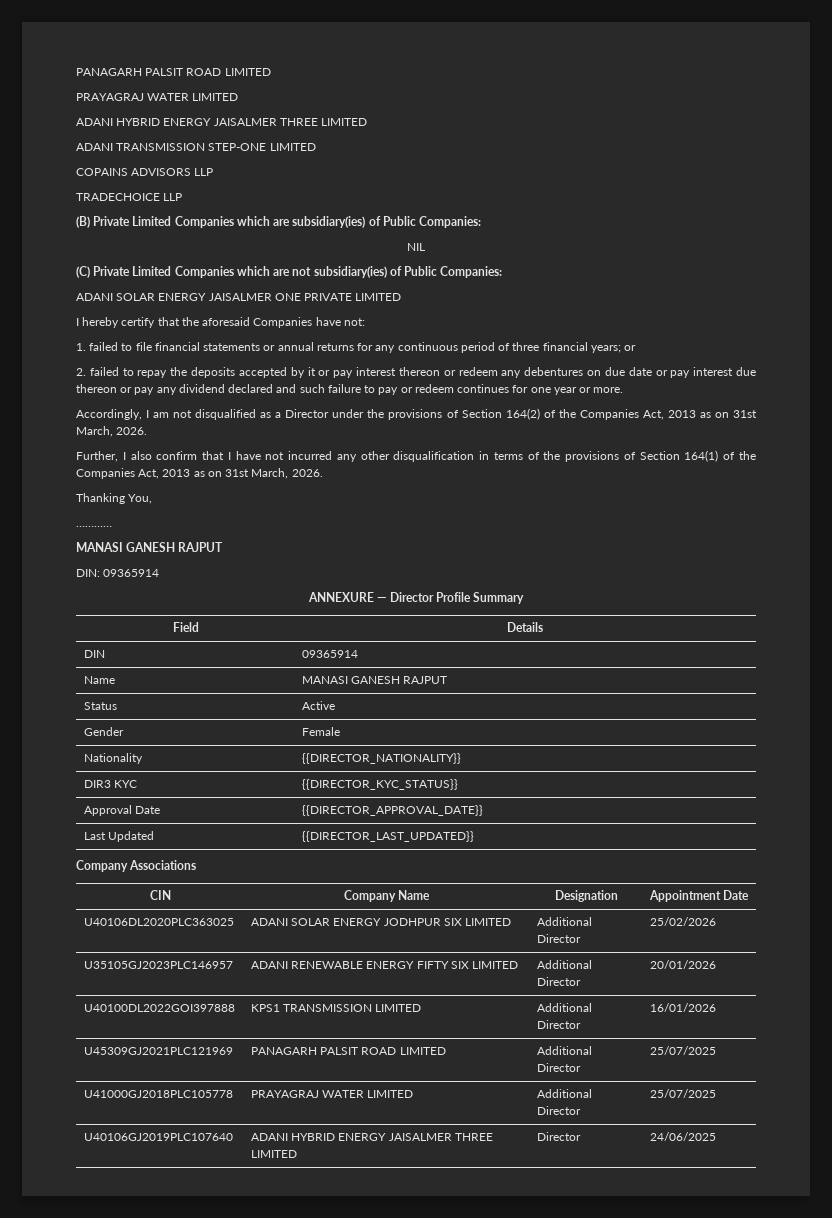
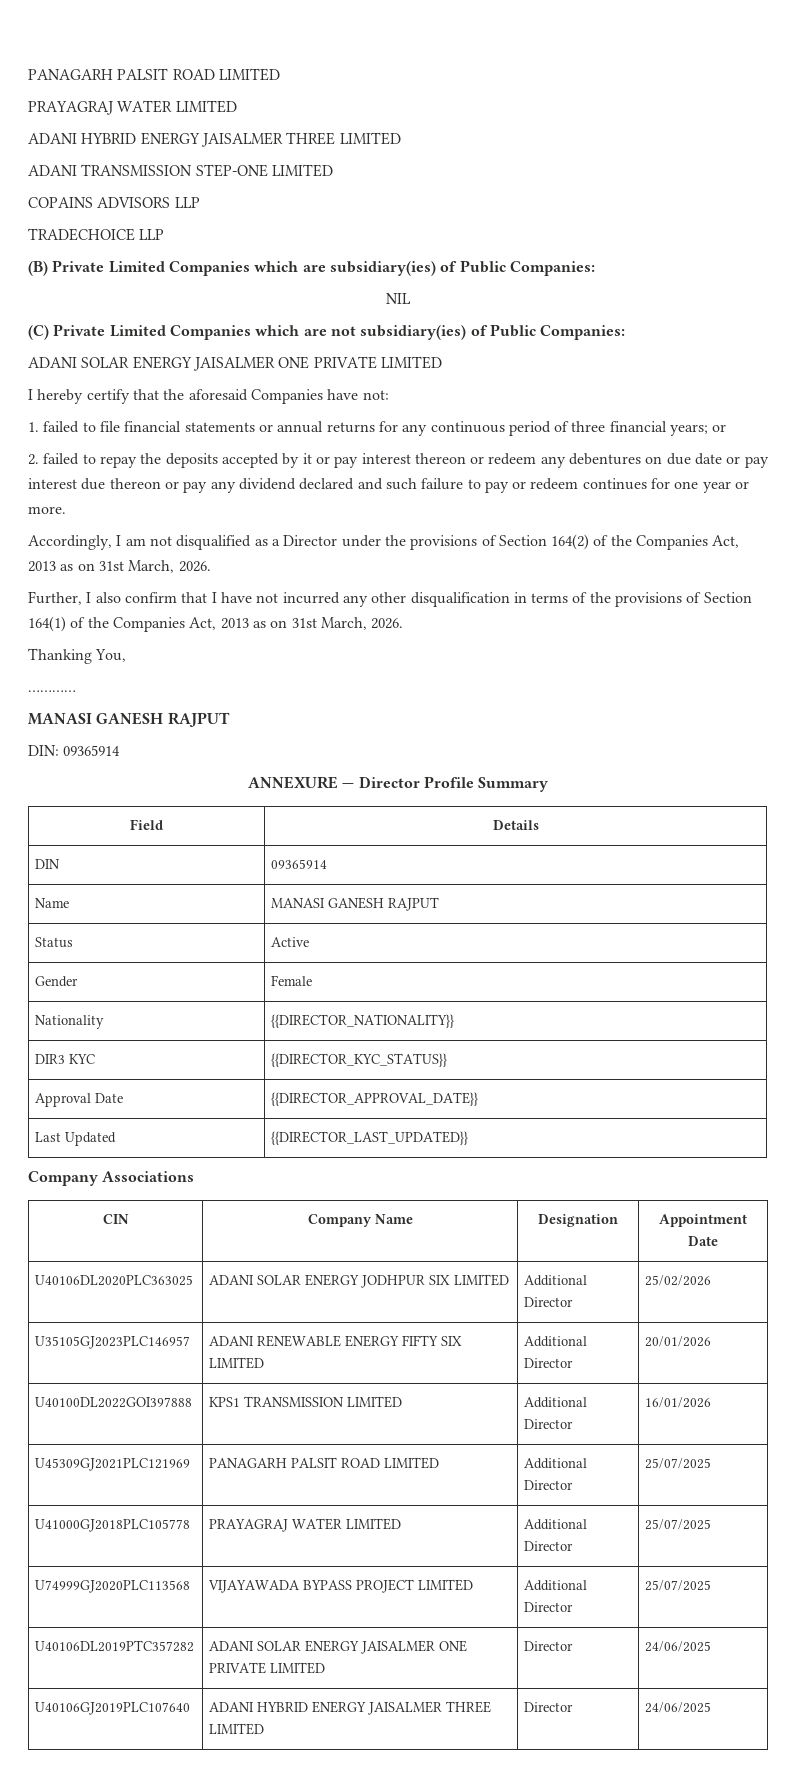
(716, 1093) none -> [35,1580,191,1593] [208,1579,474,1593] [524,1580,588,1591] [524,1602,574,1612] [645,1580,712,1591] [35,1640,195,1652] [209,1640,468,1654] [209,1662,326,1674] [524,1641,574,1651] [645,1641,712,1652] // U74999GJ2020PLC113568 | VIJAYAWADA BYPASS PROJECT LIMITED | Additional Director | 25/07/2025 // U40106DL2019PTC357282 | ADANI SOLAR ENERGY JAISALMER ONE PRIVATE LIMITED | Director | 24/06/2025

